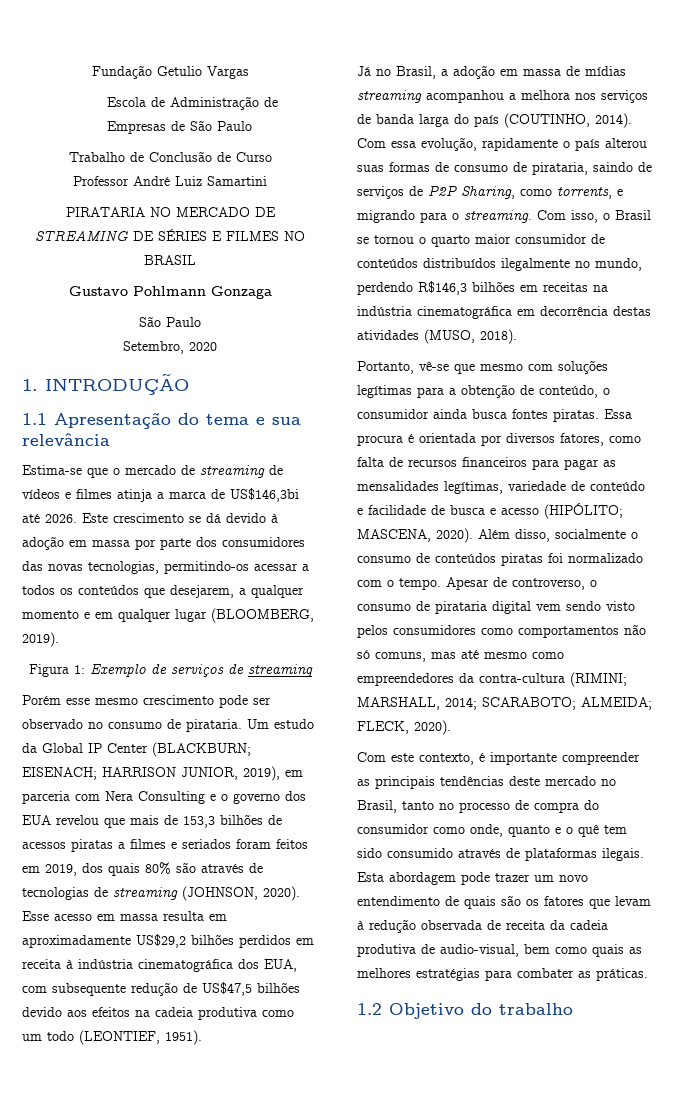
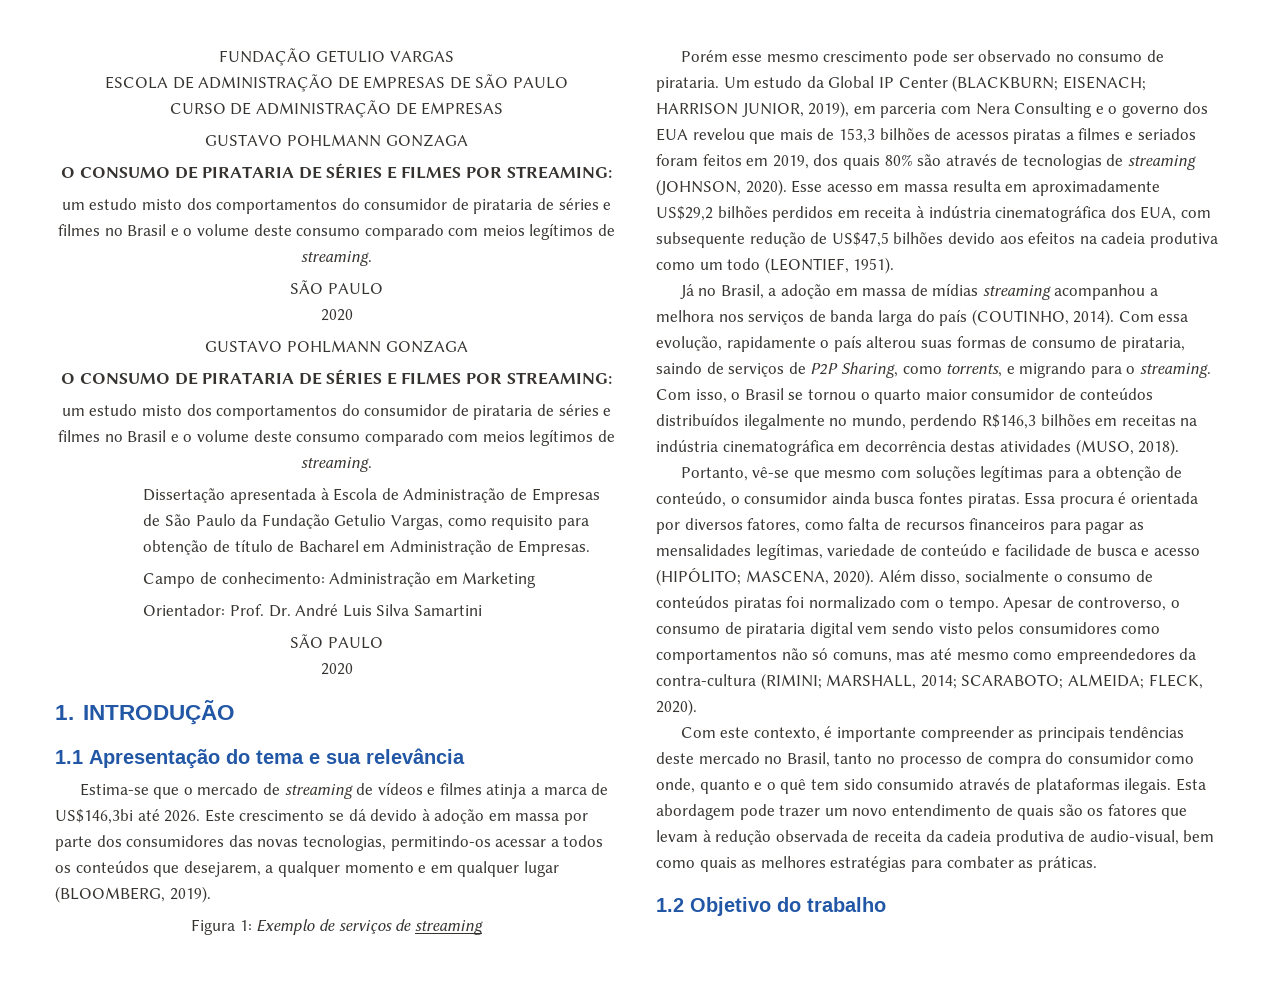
[91,65,249,79] Fundação Getulio Vargas // -> [219,48,454,66] [104,74,569,92] [169,100,504,118] [205,134,468,147] [61,163,612,179] [61,198,612,214] [57,223,616,240] [301,251,372,266] [290,280,383,295] [320,309,353,321] [205,340,468,353] [61,369,612,385] [61,404,612,420] [57,429,616,446] [301,457,372,472] [143,488,329,504] FUNDAÇÃO GETULIO VARGAS // ESCOLA DE ADMINISTRAÇÃO DE EMPRESAS DE SÃO PAULO // CURSO DE ADMINISTRAÇÃO DE EMPRESAS // GUSTAVO POHLMANN GONZAGA // O CONSUMO DE PIRATARIA DE SÉRIES E FILMES POR STREAMING: // um estudo misto dos comportamentos do consumidor de pirataria de séries e filmes no Brasil e o volume deste consumo comparado com meios legítimos de streaming. // SÃO PAULO // 2020 // GUSTAVO POHLMANN GONZAGA // O CONSUMO DE PIRATARIA DE SÉRIES E FILMES POR STREAMING: // um estudo misto dos comportamentos do consumidor de pirataria de séries e filmes no Brasil e o volume deste consumo comparado com meios legítimos de streaming. // Dissertação apresentada à
[68,151,272,162] [73,176,267,186] [65,207,276,217] [35,229,305,241] [144,255,196,265] [68,286,272,299] [139,316,201,327] [123,341,184,354] // Trabalho de Conclusão de Curso // Professor André Luiz Samartini // PIRATARIA NO MERCADO DE STREAMING DE SÉRIES E FILMES NO BRASIL // Gustavo Pohlmann Gonzaga // São Paulo // Setembro, -> [240,514,589,530] [143,539,591,556] [143,572,537,588] [143,604,482,617] [290,634,383,649] da Fundação Getulio Vargas, como requisito para obtenção de título de Bacharel em Administração de Empresas. // Campo de conhecimento: Administração em Marketing // Orientador: Prof. Dr. André Luis Silva Samartini // SÃO PAULO //

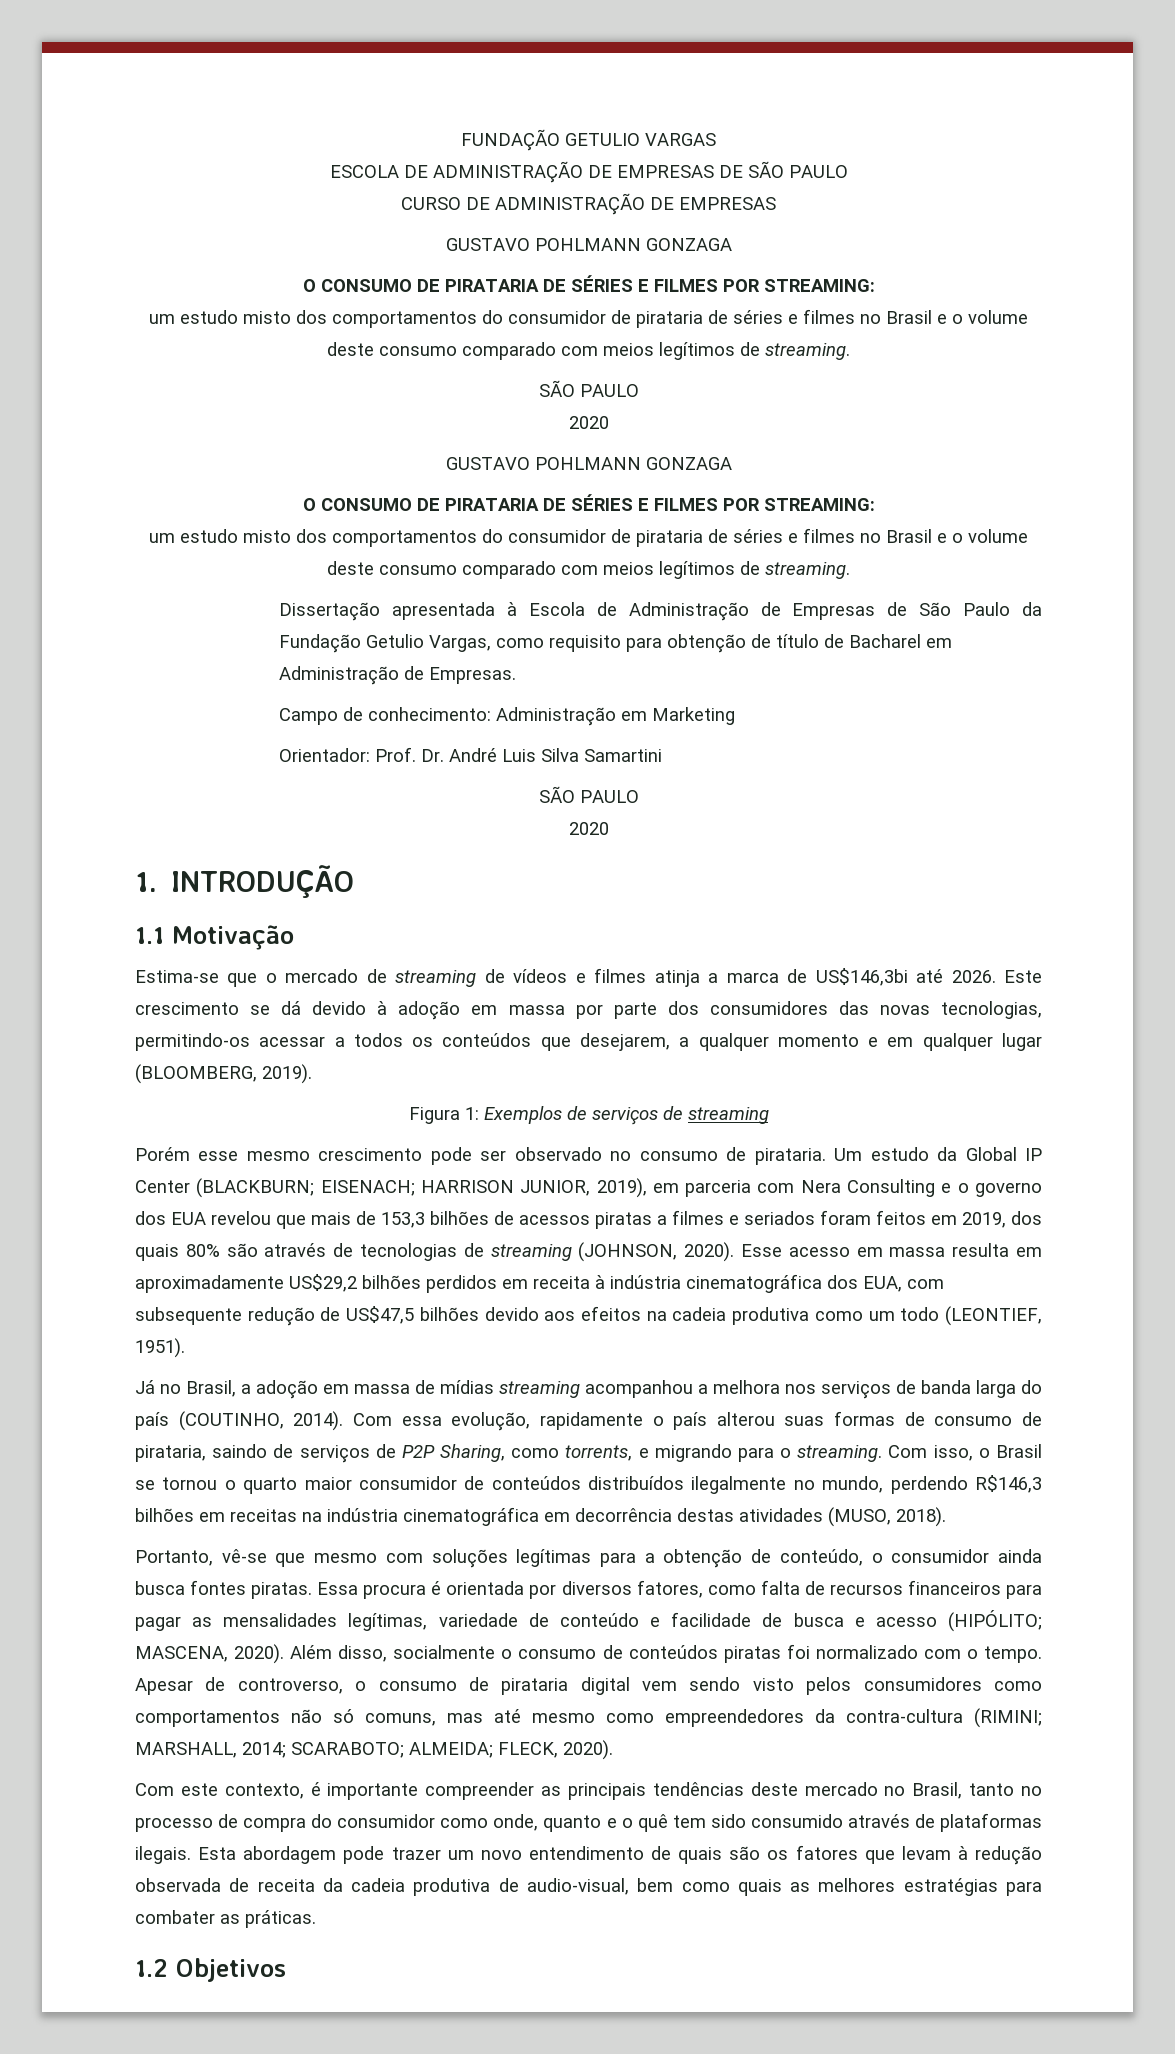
[89,748,465,769] Apresentação do tema e sua relevância -> [172,925,294,950] Motivação
[256,919,316,935] Exemplo -> [483,1106,562,1124] Exemplos
[690,897,886,916] Objetivo do trabalho -> [176,1958,286,1982] Objetivos

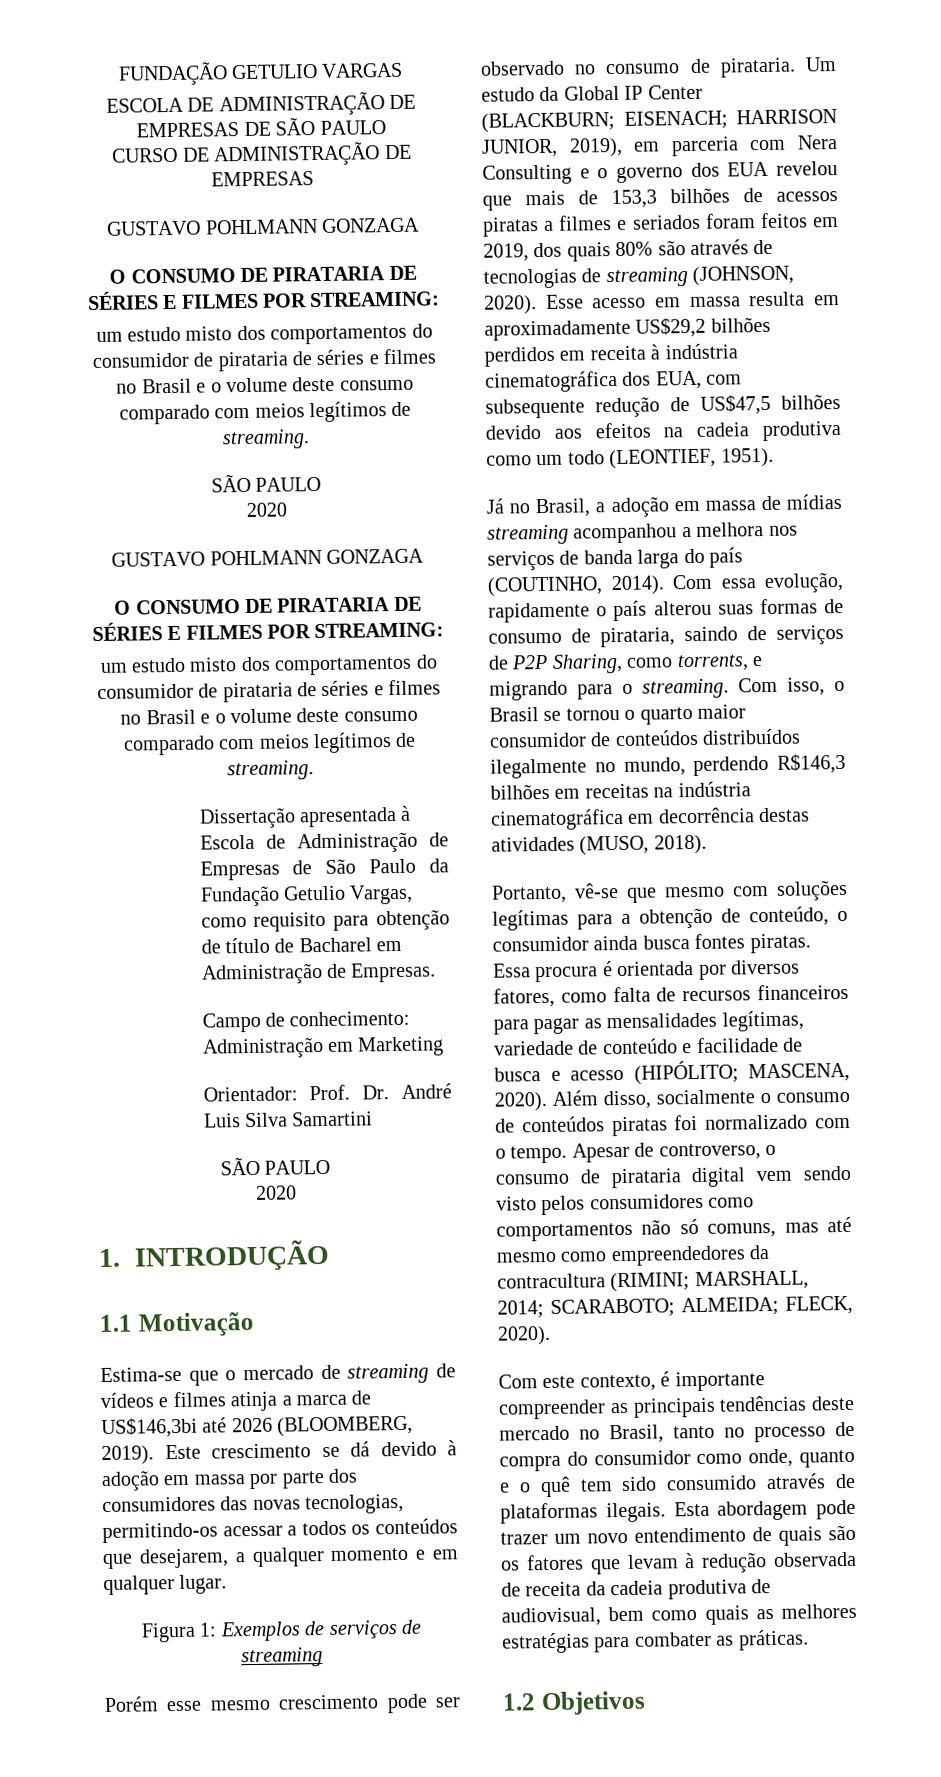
[951,970,996,983] 2026. -> [231,1415,414,1437] [101,1445,154,1466] 2026 (BLOOMBERG, 2019).
[1002,1033,1043,1051] [135,1064,312,1084] lugar (BLOOMBERG, 2019). -> [179,1574,228,1594] lugar.
[846,1709,963,1723] contra-cultura -> [497,1273,606,1289] contracultura
[527,1878,629,1895] audio-visual, -> [501,1607,601,1627] audiovisual,

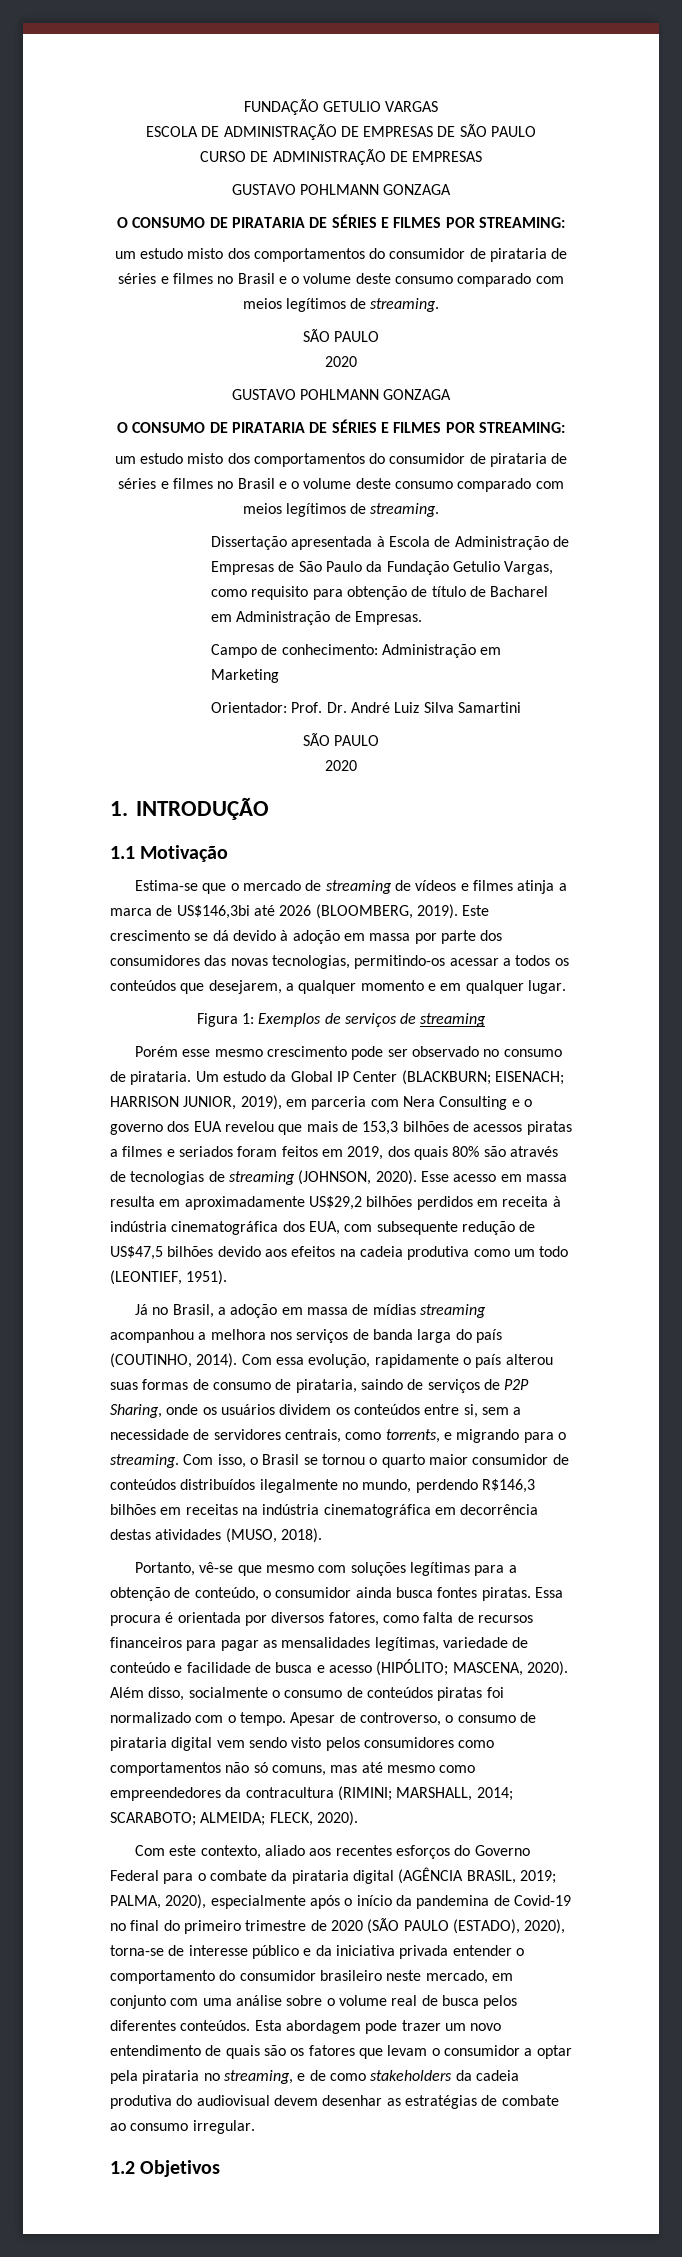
[203,1113,241,1128] Luis -> [394,702,420,713] Luiz
(623, 663) none -> [166,1404,522,1418] [110,1429,341,1443] onde os usuários dividem os conteúdos entre si, sem a necessidade de servidores centrais,
[660,1371,765,1392] [498,1395,855,1420] [499,1421,855,1444] [499,1448,855,1472] [499,1473,856,1498] [500,1502,666,1524] é importante compreender as principais tendências deste mercado no Brasil, tanto no processo de compra do consumidor como onde, quanto e o quê tem sido consumido através de plataformas ilegais. -> [264,1845,530,1859] [110,1867,556,1884] [110,1894,571,1909] [110,1918,566,1934] [110,1945,524,1959] [110,1970,513,1984] [110,1995,518,2009] [110,2020,251,2031] aliado aos recentes esforços do Governo Federal para o combate da pirataria digital (AGÊNCIA BRASIL, 2019; PALMA, 2020), especialmente após o início da pandemina de Covid-19 no final do primeiro trimestre de 2020 (SÃO PAULO (ESTADO), 2020), torna-se de interesse público e da iniciativa privada entender o comportamento do consumidor brasileiro neste mercado, em conjunto com uma análise sobre o volume real de busca pelos diferentes conteúdos.
[684,1551,857,1573] [501,1579,771,1600] [501,1603,857,1627] [502,1629,809,1654] à redução observada de receita da cadeia produtiva de audiovisual, bem como quais as melhores estratégias para combater as práticas. -> [431,2045,572,2059] [110,2070,519,2084] [110,2095,559,2109] [110,2120,255,2134] o consumidor a optar pela pirataria no streaming, e de como stakeholders da cadeia produtiva do audiovisual devem desenhar as estratégias de combate ao consumo irregular.

